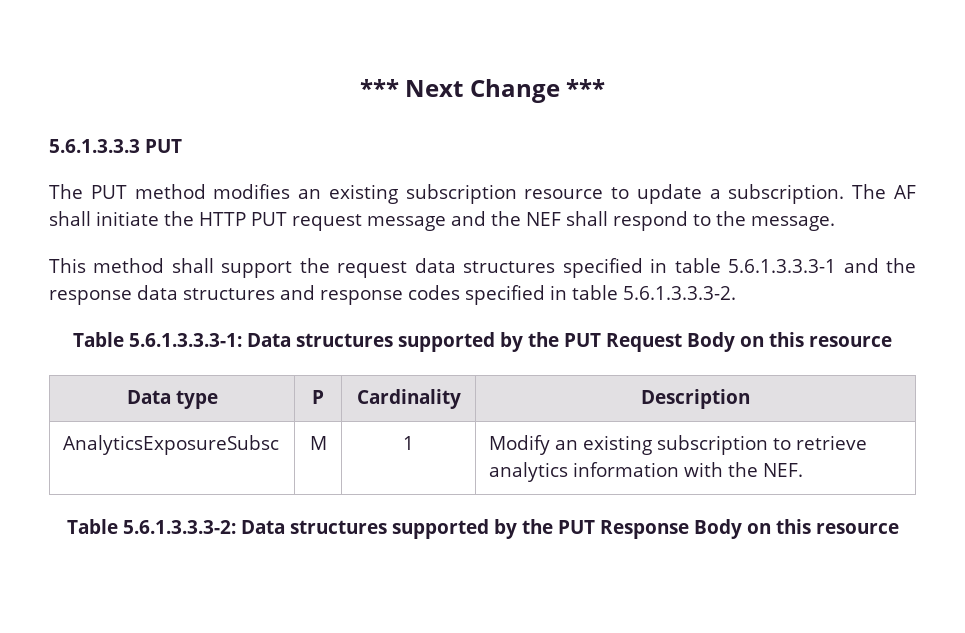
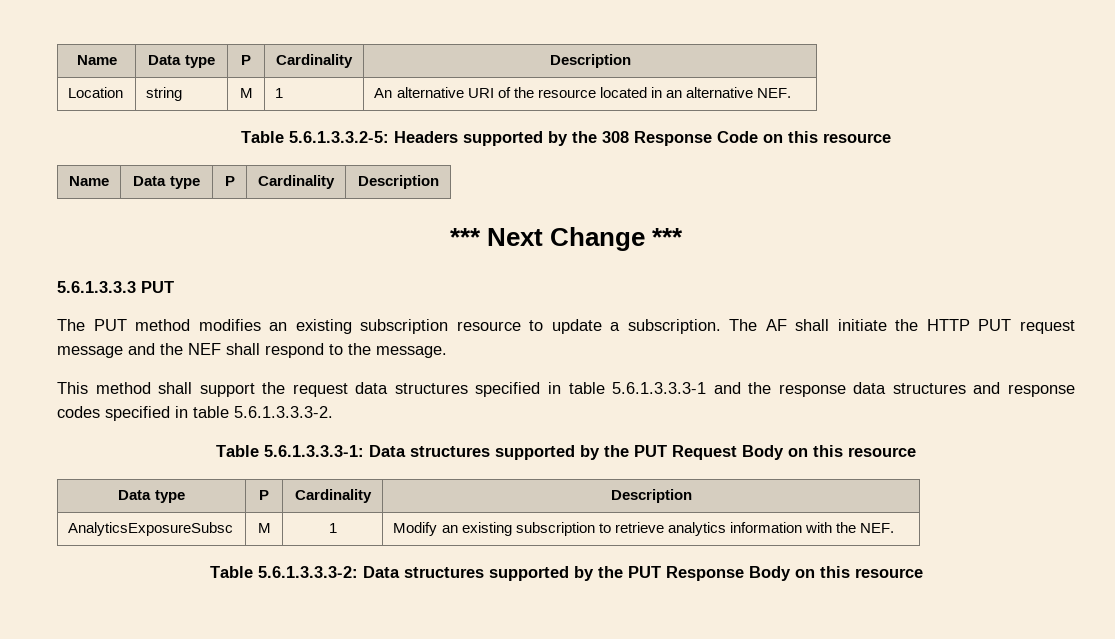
(359, 88) none -> [76,55,117,65] [148,55,215,68] [241,55,251,65] [276,54,353,68] [549,54,631,68] [68,87,124,98] [146,87,183,101] [239,88,253,98] [275,88,284,98] [374,87,791,98] [241,131,891,146] [69,176,109,186] [133,176,200,189] [224,176,235,186] [258,175,335,189] [357,175,439,189] Name | Data type | P | Cardinality | Description // Location | string | M | 1 | An alternative URI of the resource located in an alternative NEF. // Table 5.6.1.3.3.2-5: Headers supported by the 308 Response Code on this resource // Name | Data type | P | Cardinality | Description //

